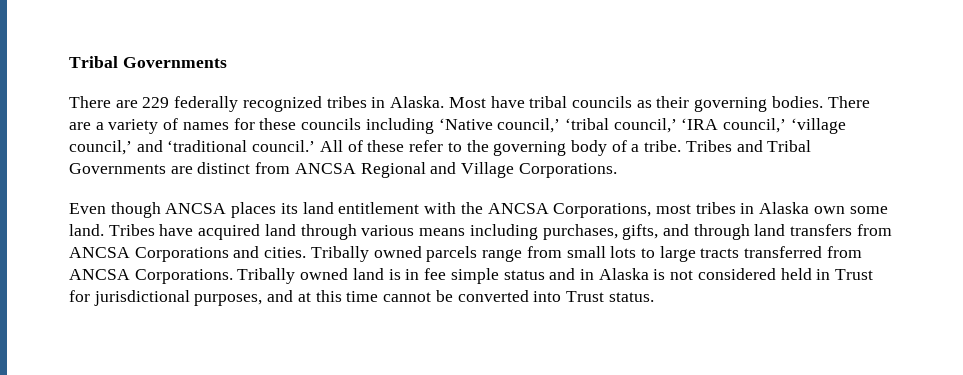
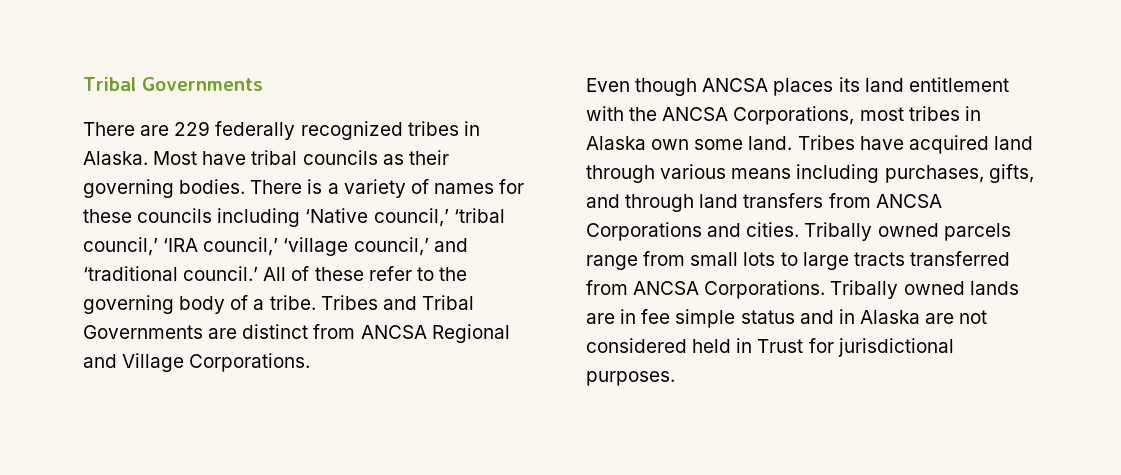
[69,122,91,130] are -> [307,179,323,194] is
[352,268,401,280] land is -> [969,281,1019,295] [586,313,615,324] lands are
[653,269,666,280] is -> [925,313,955,324] are
[194,290,654,306] purposes, and at this time cannot be converted into Trust status. -> [586,371,675,386] purposes.

